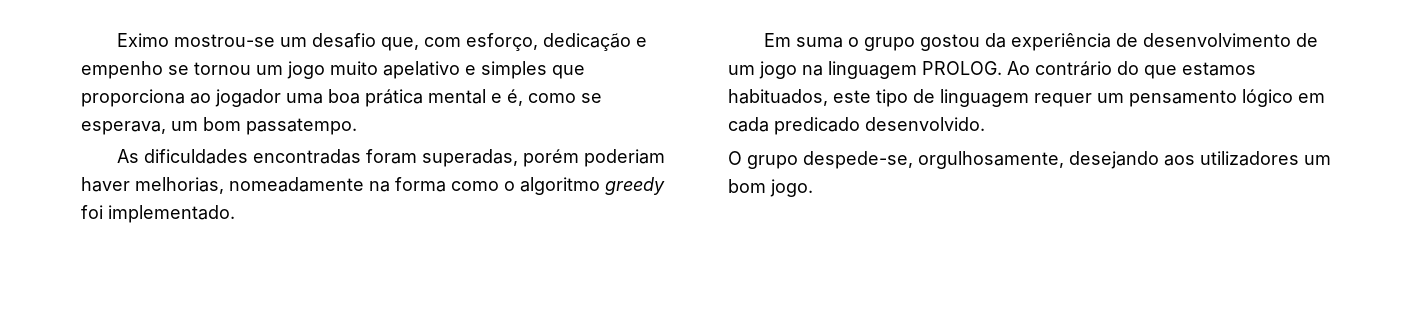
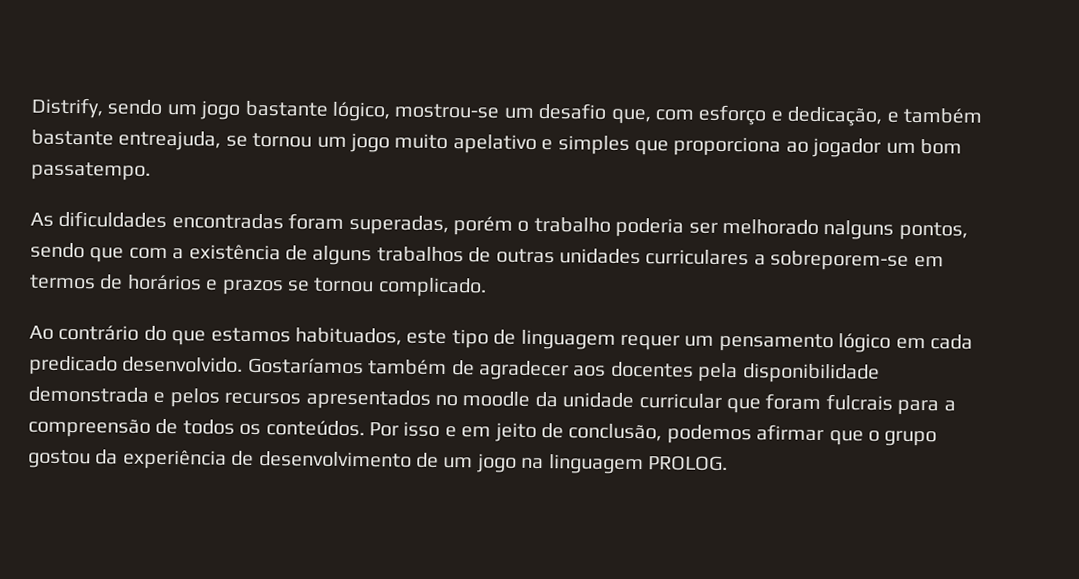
[116,33,169,47] Eximo -> [31,97,390,122] Distrify, sendo um jogo bastante lógico,
[465,33,647,51] [81,61,163,79] esforço, dedicação e empenho -> [698,104,982,127] [31,129,222,151] esforço e dedicação, e também bastante entreajuda,
[286,89,602,107] [81,121,166,135] uma boa prática mental e é, como se esperava, -> (882, 147) none
[583,149,665,167] [81,177,665,195] [81,205,235,223] [763,33,1318,51] [728,61,1002,79] poderiam haver melhorias, nomeadamente na forma como o algoritmo greedy foi implementado. // Em suma o grupo gostou da experiência de desenvolvimento de um jogo na linguagem PROLOG. -> [517,216,968,241] [30,242,944,271] [29,274,487,298] o trabalho poderia ser melhorado nalguns pontos, sendo que com a existência de alguns trabalhos de outras unidades curriculares a sobreporem-se em termos de horários e prazos se tornou complicado. //
[728,151,1331,169] [728,179,813,197] // O grupo despede-se, orgulhosamente, desejando aos utilizadores um bom jogo. -> [247,357,880,384] [28,386,956,416] [28,417,938,447] [28,449,728,475] Gostaríamos também de agradecer aos docentes pela disponibilidade demonstrada e pelos recursos apresentados no moodle da unidade curricular que foram fulcrais para a compreensão de todos os conteúdos. Por isso e em jeito de conclusão, podemos afirmar que o grupo gostou da experiência de desenvolvimento de um jogo na linguagem PROLOG.

